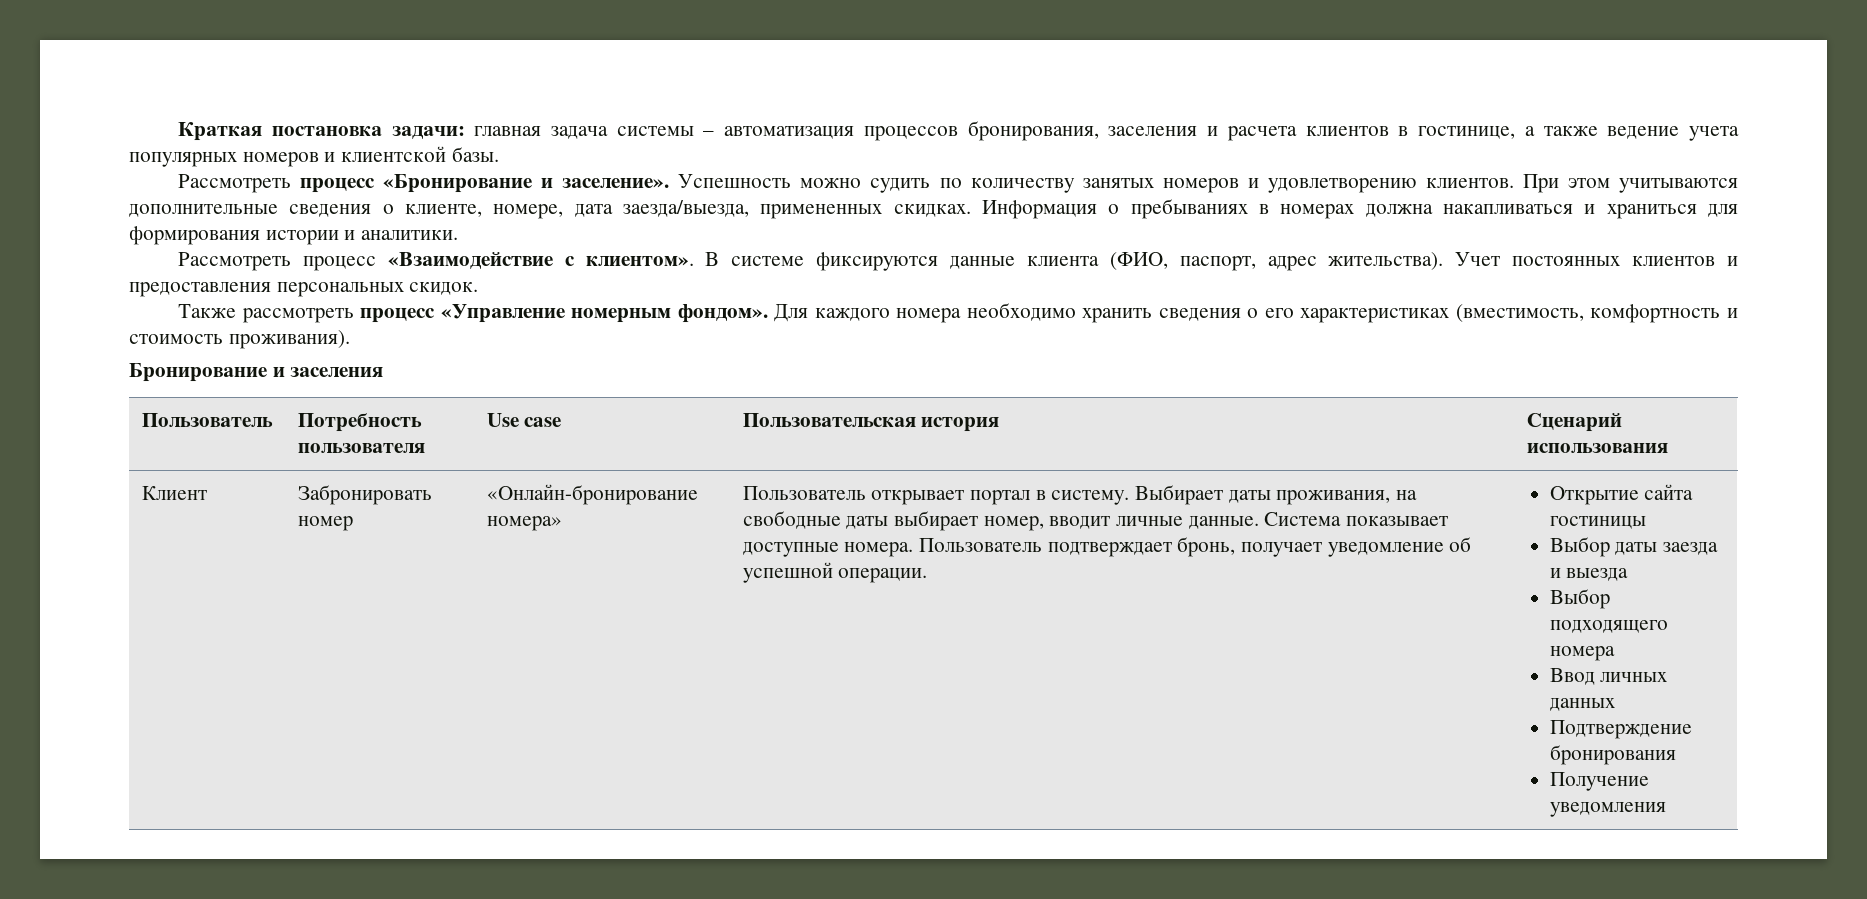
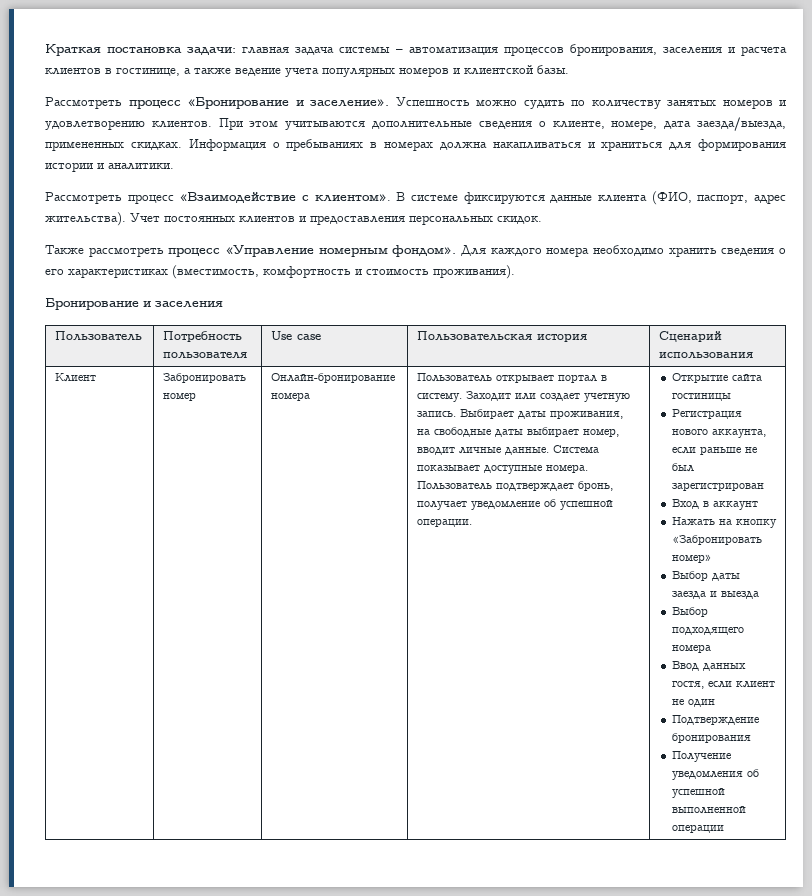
[486,484,698,505] [486,516,562,531] «Онлайн-бронирование номера» -> [271,373,396,383] [271,392,311,401] Онлайн-бронирование номера
(1130, 497) none -> [466,391,631,402] [417,411,457,417] Заходит или создает учетную запись.
(1646, 522) none -> [671,409,742,419] [671,429,766,438] [671,447,757,455] [671,463,694,472] [671,483,764,491] [671,499,758,510] [671,517,777,528] [671,535,762,545] [671,554,712,563] // Регистрация нового аккаунта, если раньше не был зарегистрирован // Вход в аккаунт // Нажать на кнопку «Забронировать номер»
[1600,672,1668,682] личных -> (699, 666) none
(1615, 704) none -> [671,681,775,689] [671,699,715,707] гостя, если клиент не один
(1666, 809) none -> [746,769,759,777] [671,788,725,798] [671,806,746,814] [671,825,724,833] об успешной выполненной операции

